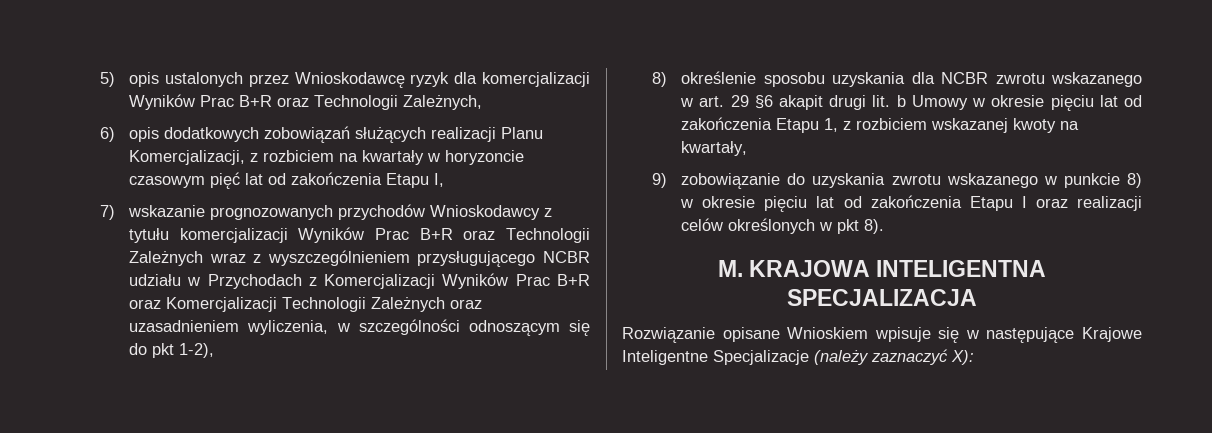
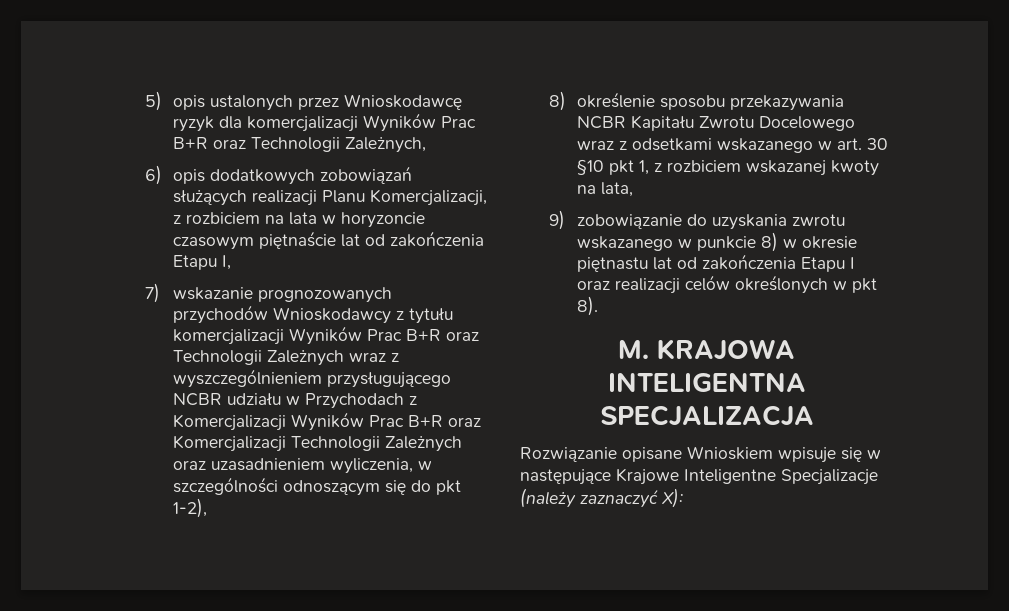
[362,150,425,165] kwartały -> [289,212,318,225] lata
[210,172,241,189] pięć -> [259,231,337,249] piętnaście
[832,72,1142,87] [680,95,1142,111] [681,117,820,133] uzyskania dla NCBR zwrotu wskazanego w art. 29 §6 akapit drugi lit. b Umowy w okresie pięciu lat od zakończenia Etapu -> [730,95,845,111] [577,115,856,131] [577,138,889,153] [577,159,635,175] przekazywania NCBR Kapitału Zwrotu Docelowego wraz z odsetkami wskazanego w art. 30 §10 pkt
[681,141,748,156] kwartały, -> [601,182,634,197] lata,
[764,196,808,212] pięciu -> [577,257,649,272] piętnastu

